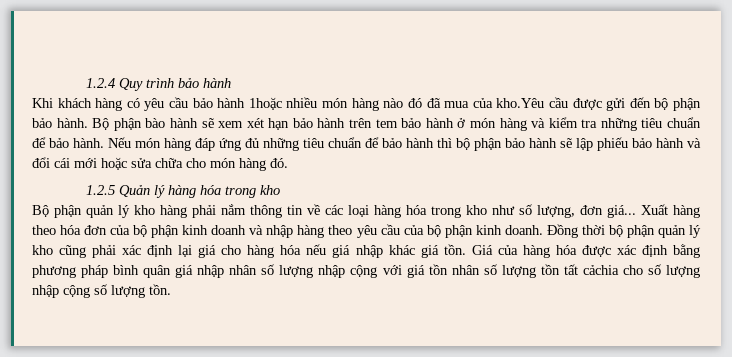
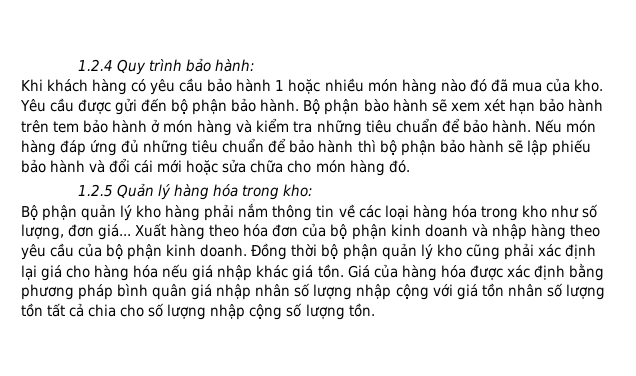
[203,78,232,88] hành -> [214,59,255,72] hành:
[248,97,282,110] 1hoặc -> [275,79,321,94] 1 hoặc
[496,98,545,108] kho.Yêu -> [573,79,603,92] [20,99,46,112] kho. Yêu
[260,185,281,195] kho -> [283,184,314,197] kho:
[582,265,619,275] cảchia -> [69,303,117,317] cả chia

